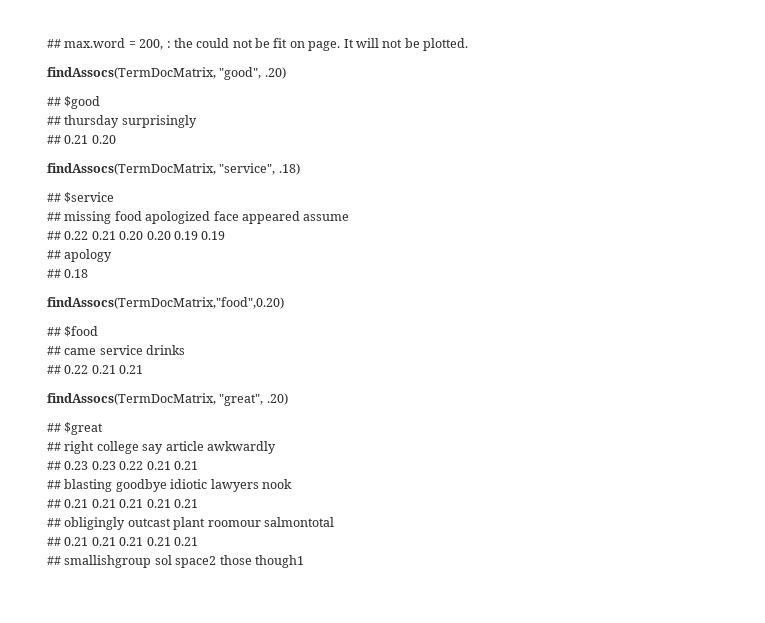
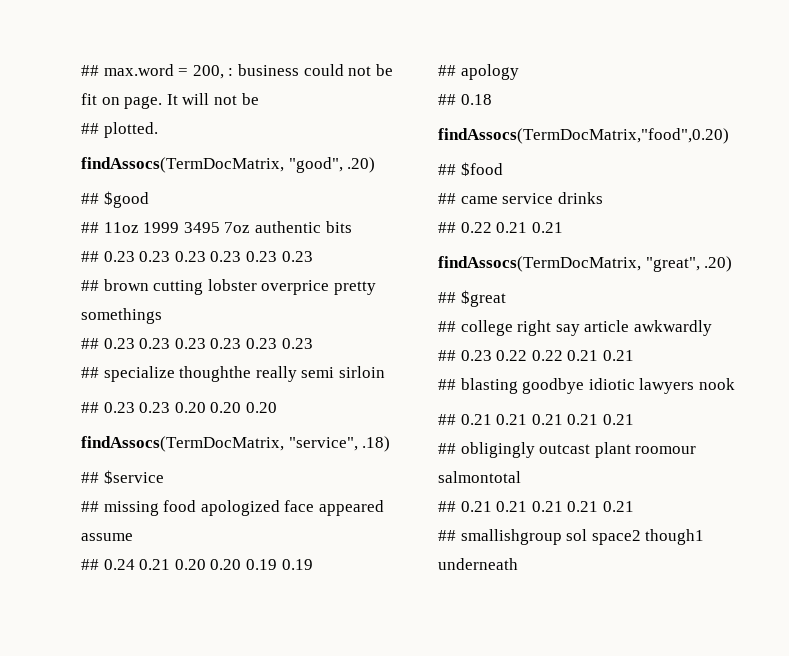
[173,38,193,48] the -> [237,64,299,76] business
(420, 43) none -> [81,123,99,134] // ##
[64,115,197,128] [47,135,89,144] thursday surprisingly // ## 0.21 -> [103,221,352,233] [81,251,313,262] [81,279,376,295] [81,308,162,324] [81,338,313,349] [81,366,385,382] [81,402,242,413] 11oz 1999 3495 7oz authentic bits // ## 0.23 0.23 0.23 0.23 0.23 0.23 // ## brown cutting lobster overprice pretty somethings // ## 0.23 0.23 0.23 0.23 0.23 0.23 // ## specialize thoughthe really semi sirloin // ## 0.23 0.23 0.20 0.20
[64,231,89,240] 0.22 -> [103,559,135,570] 0.24
[64,441,139,454] right college -> [460,320,552,336] college right
[91,461,116,470] 0.23 -> [496,350,528,361] 0.22
[219,555,304,568] those though1 -> [645,529,705,545] [438,558,518,570] though1 underneath

